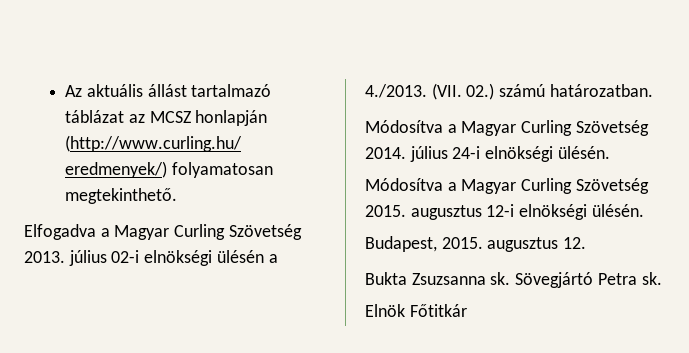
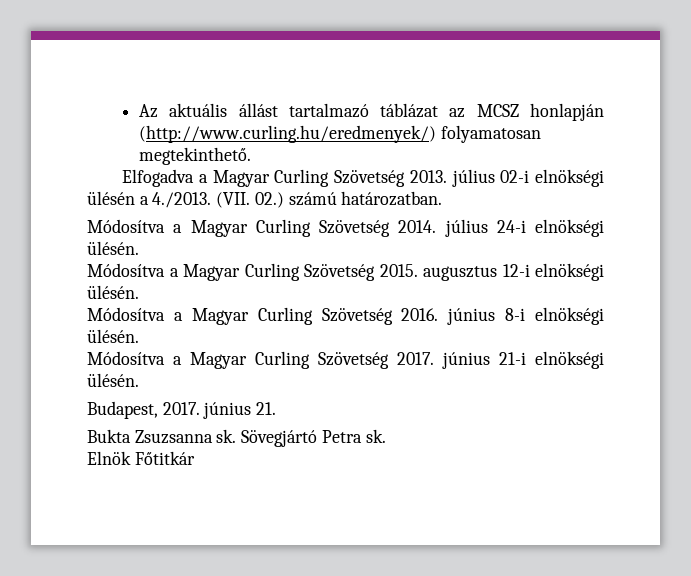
[365,236,587,252] Budapest, 2015. augusztus 12. -> [87,307,604,325] [87,329,139,343] [87,351,604,369] [87,373,139,387] [87,401,277,419] Módosítva a Magyar Curling Szövetség 2016. június 8-i elnökségi ülésén. // Módosítva a Magyar Curling Szövetség 2017. június 21-i elnökségi ülésén. // Budapest, 2017. június 21.

